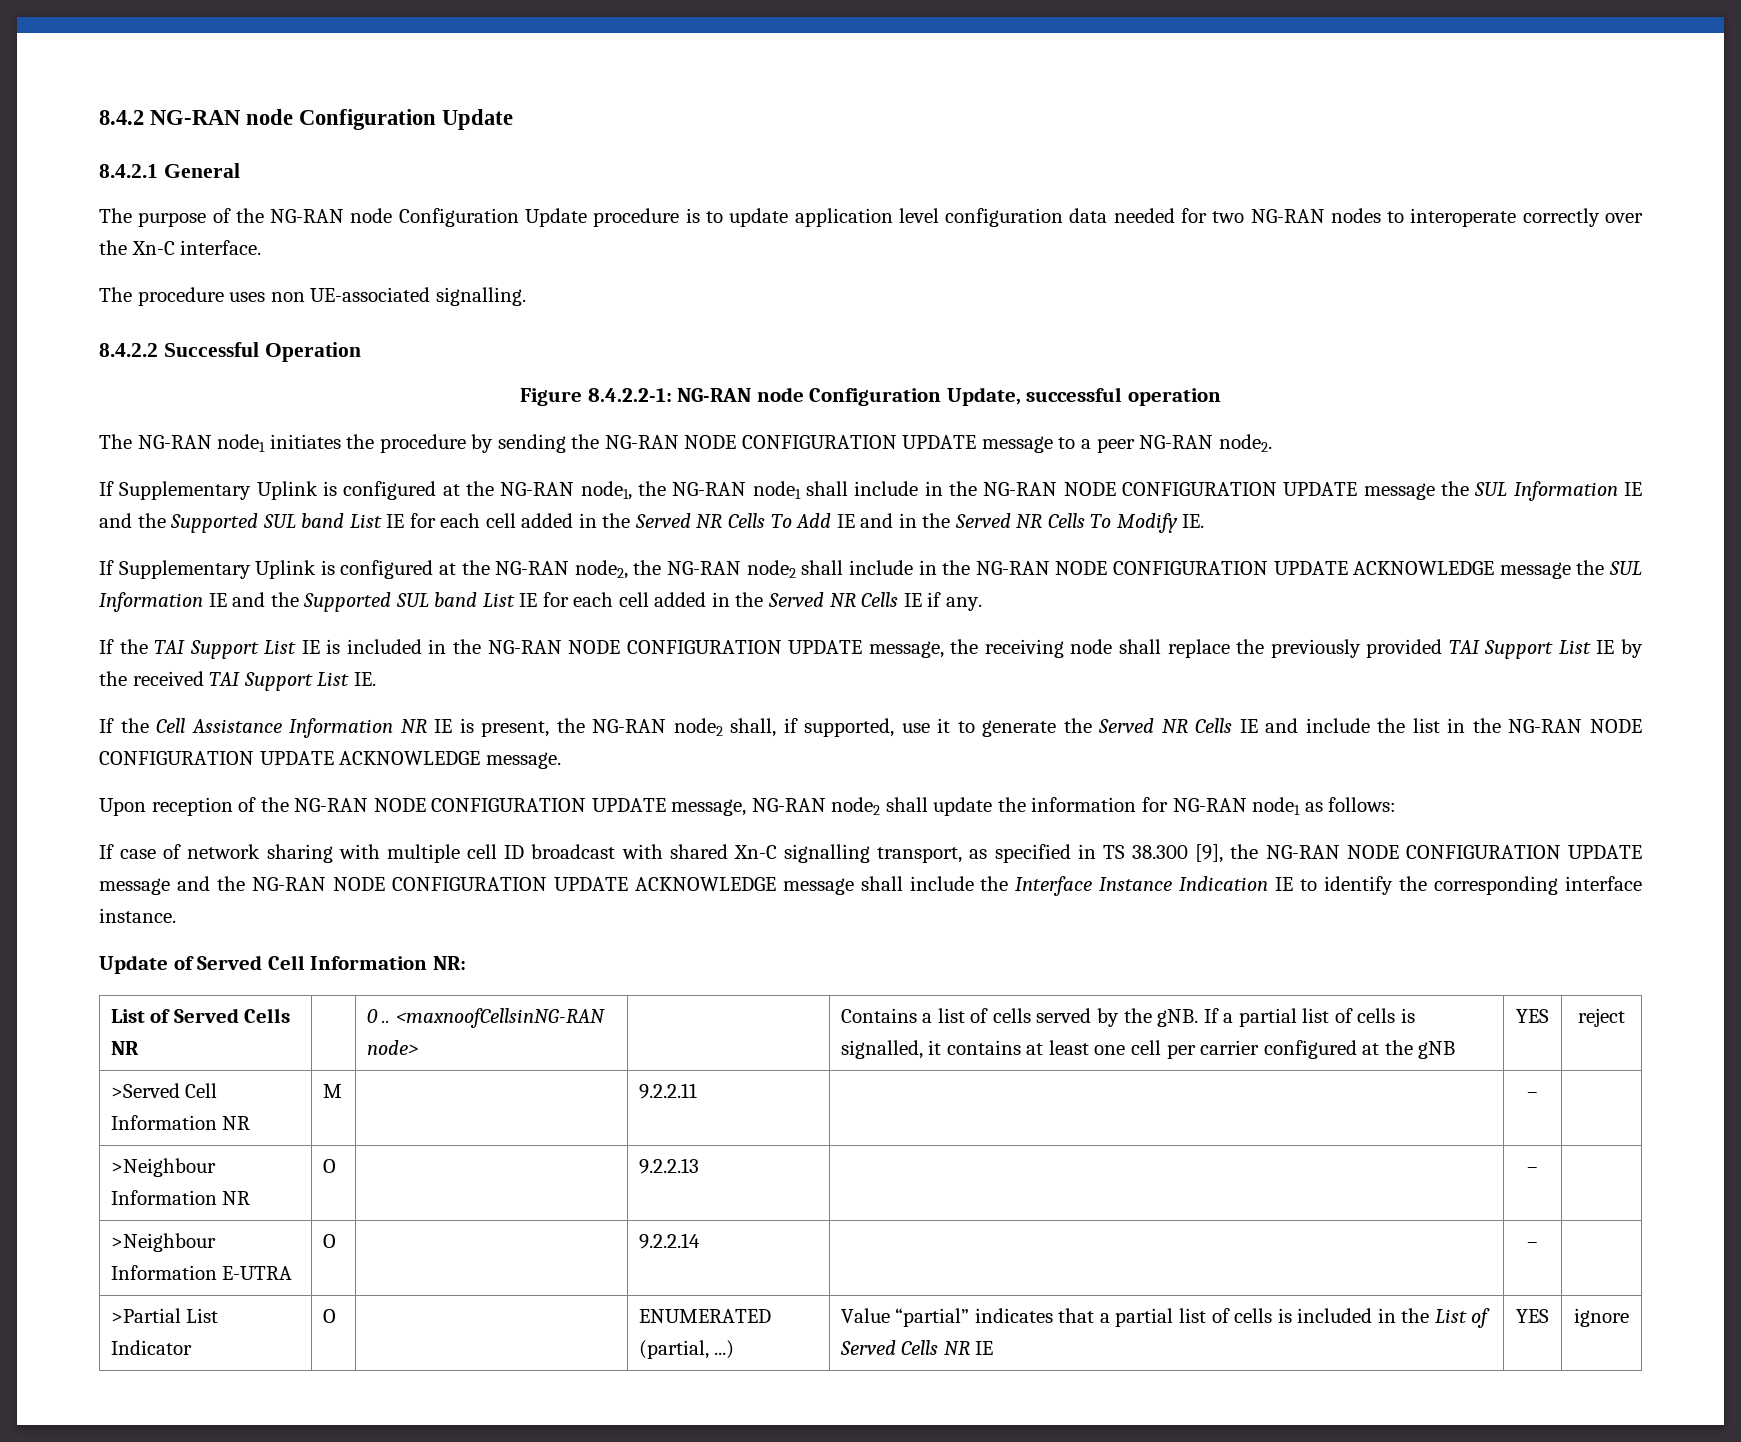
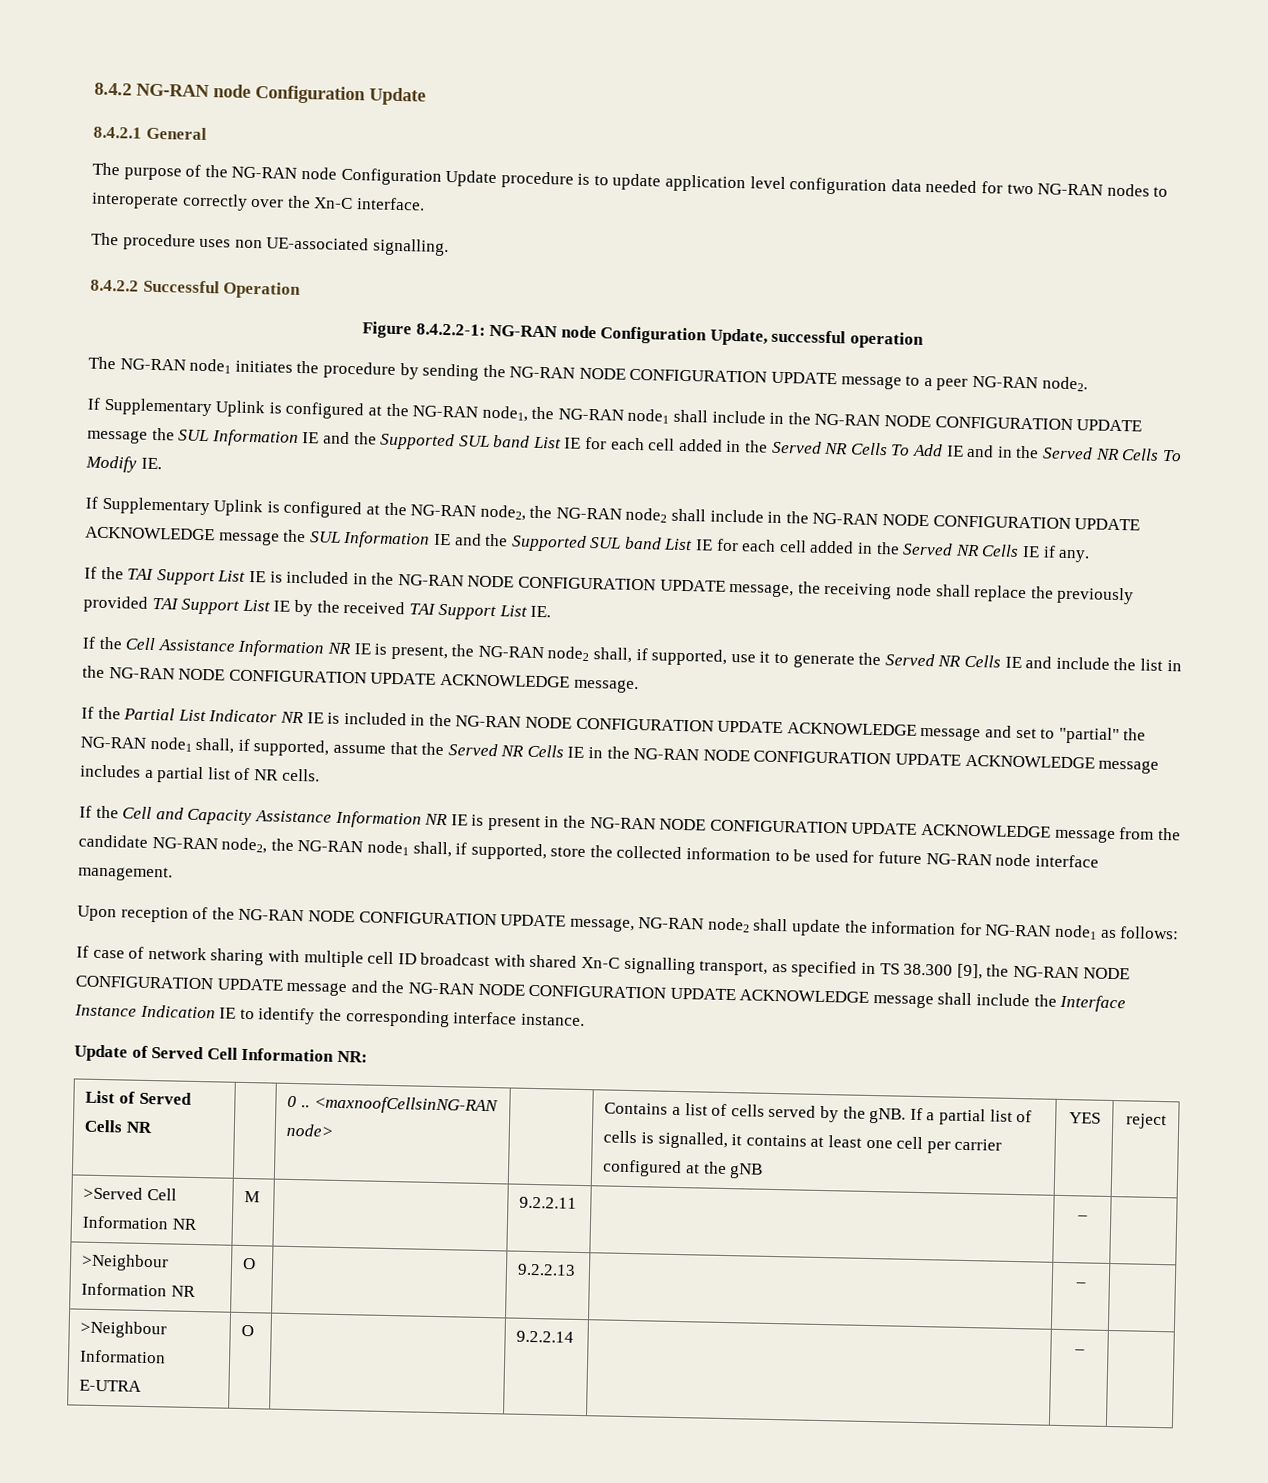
(561, 760) none -> [81,706,1147,745] [80,736,1160,774] [80,764,320,784] [79,805,1181,844] [78,834,1099,868] [78,865,173,882] // If the Partial List Indicator NR IE is included in the NG-RAN NODE CONFIGURATION UPDATE ACKNOWLEDGE message and set to "partial" the NG-RAN node1 shall, if supported, assume that the Served NR Cells IE in the NG-RAN NODE CONFIGURATION UPDATE ACKNOWLEDGE message includes a partial list of NR cells. // If the Cell and Capacity Assistance Information NR IE is present in the NG-RAN NODE CONFIGURATION UPDATE ACKNOWLEDGE message from the candidate NG-RAN node2, the NG-RAN node1 shall, if supported, store the collected information to be used for future NG-RAN node interface management.
[110,1308,219,1323] [110,1340,192,1355] [322,1309,336,1323] [638,1309,771,1323] [638,1340,735,1359] [840,1308,1491,1328] [839,1340,994,1355] [1516,1309,1549,1323] [1574,1308,1629,1327] // >Partial List Indicator | O | | ENUMERATED (partial, ...) | Value “partial” indicates that a partial list of cells is included in the List of Served Cells NR IE | YES | ignore -> (1085, 1351) none

